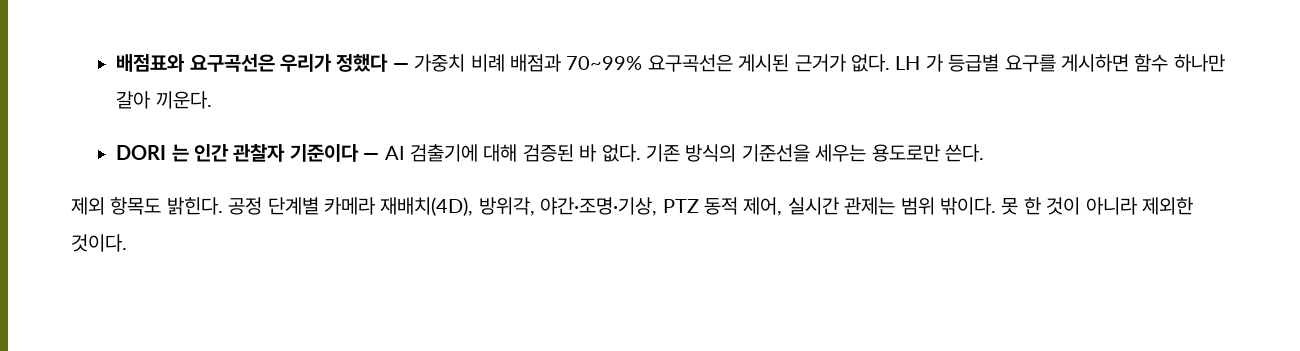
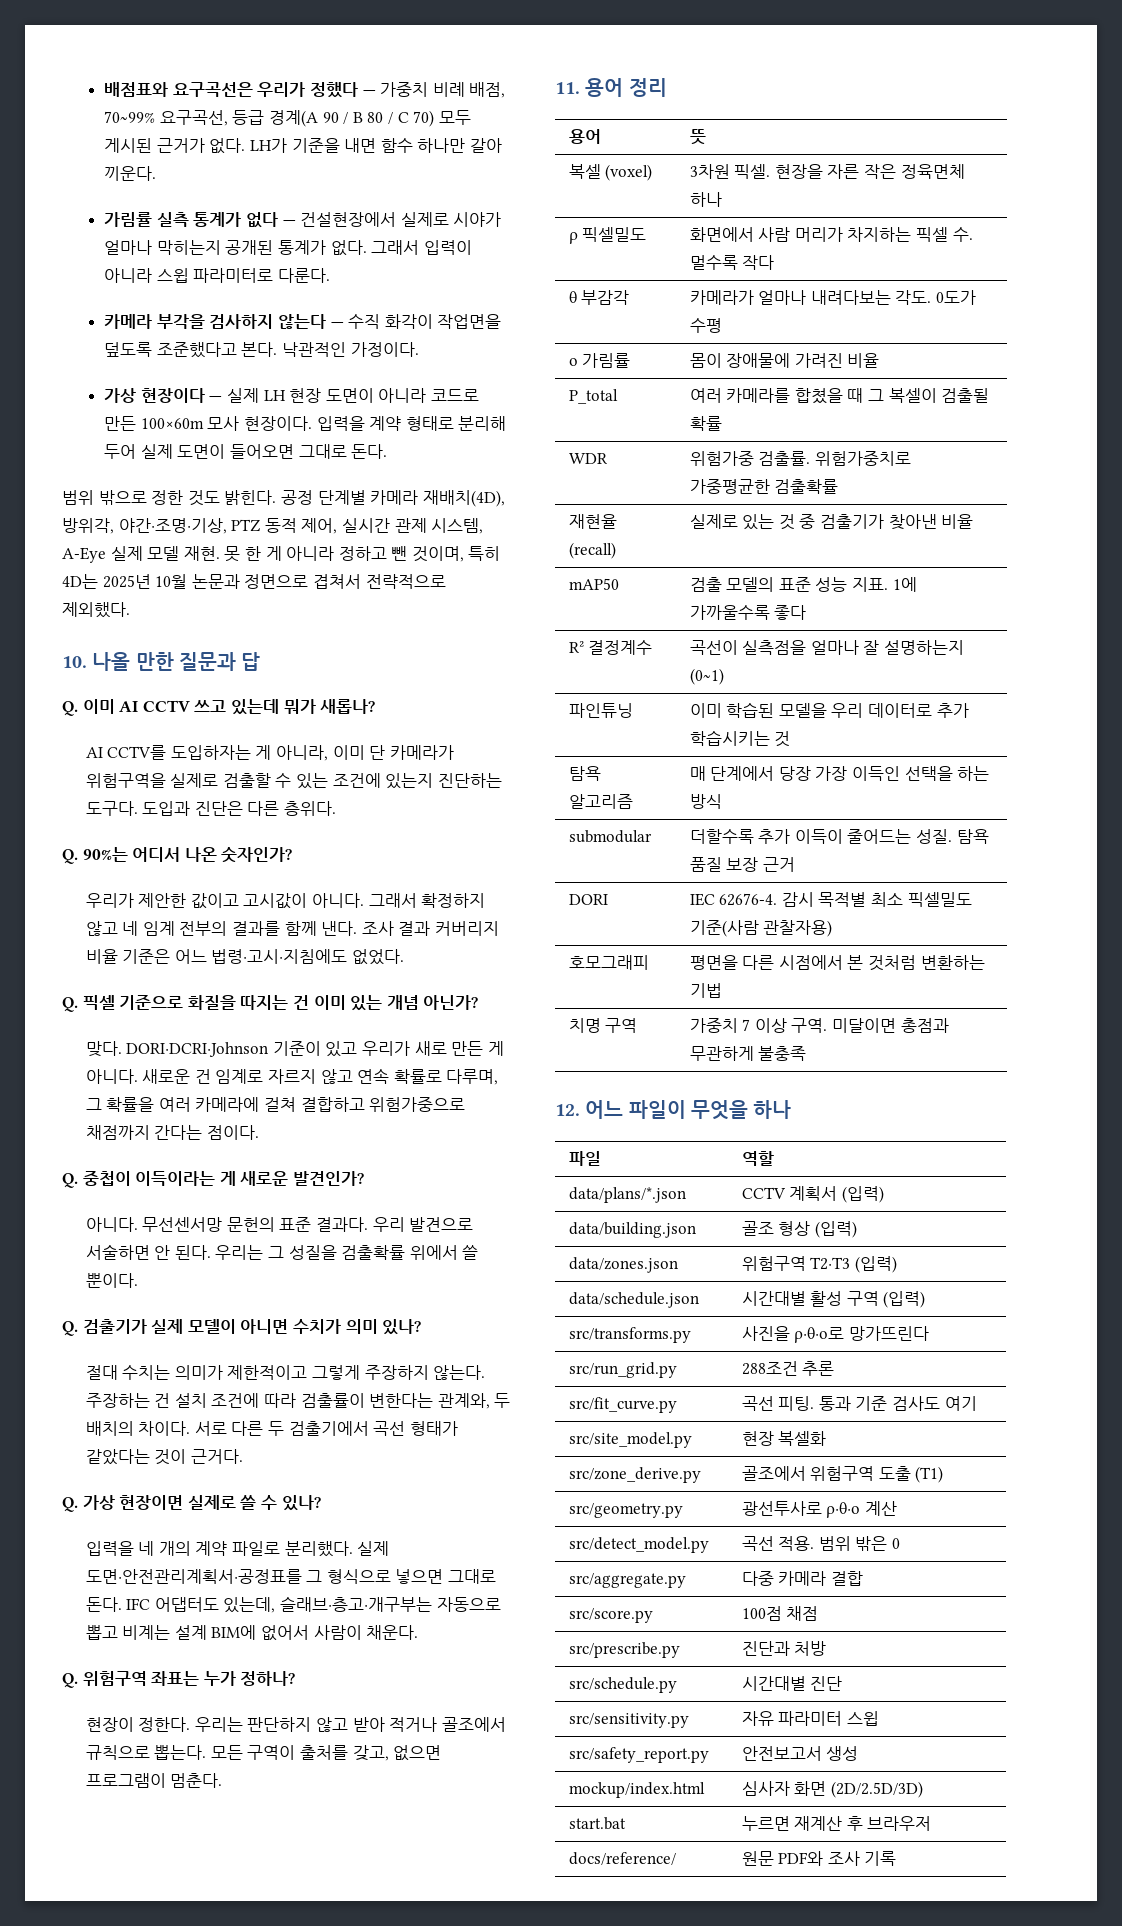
[509,54,1225,72] [116,91,212,109] [116,143,984,162] [71,197,162,215] 배점과 70~99% 요구곡선은 게시된 근거가 없다. LH 가 등급별 요구를 게시하면 함수 하나만 갈아 끼운다. // DORI 는 인간 관찰자 기준이다 — AI 검출기에 대해 검증된 바 없다. 기존 방식의 기준선을 세우는 용도로만 쓴다. // 제외 항목도 -> [469,82,506,98] [104,110,471,127] [104,138,503,154] [104,166,157,181] [104,212,502,228] [104,240,472,256] [104,268,331,283] [104,314,502,330] [104,342,419,358] [104,388,480,403] [104,416,507,431] [104,444,388,459] [62,490,220,506] 배점, 70~99% 요구곡선, 등급 경계(A 90 / B 80 / C 70) 모두 게시된 근거가 없다. LH가 기준을 내면 함수 하나만 갈아 끼운다. // 가림률 실측 통계가 없다 — 건설현장에서 실제로 시야가 얼마나 막히는지 공개된 통계가 없다. 그래서 입력이 아니라 스윕 파라미터로 다룬다. // 카메라 부각을 검사하지 않는다 — 수직 화각이 작업면을 덮도록 조준했다고 본다. 낙관적인 가정이다. // 가상 현장이다 — 실제 LH 현장 도면이 아니라 코드로 만든 100×60m 모사 현장이다. 입력을 계약 형태로 분리해 두어 실제 도면이 들어오면 그대로 돈다. // 범위 밖으로 정한 것도
[844,197,1193,215] [71,234,127,252] 관제는 범위 밖이다. 못 한 것이 아니라 제외한 것이다. -> [394,518,484,534] [62,546,501,563] [62,574,446,589] [62,602,130,618] [62,652,261,671] [62,699,376,716] [85,745,454,761] [85,773,502,789] [85,801,336,816] [62,847,293,864] [85,893,486,909] [85,921,499,936] [85,949,404,965] [62,995,479,1012] [85,1041,504,1057] [85,1068,499,1085] [85,1097,466,1112] [85,1125,259,1140] [62,1171,364,1188] [85,1217,474,1232] [85,1244,479,1260] [85,1273,138,1288] [62,1319,422,1336] [85,1365,486,1380] [85,1393,511,1409] [85,1421,458,1436] [85,1449,243,1465] [62,1494,321,1512] [85,1541,390,1557] [85,1569,496,1584] [85,1596,501,1613] [85,1625,419,1641] [62,1671,296,1688] [85,1717,506,1732] [85,1745,442,1761] [85,1773,223,1788] [555,78,667,97] [568,129,601,144] [689,129,706,145] [568,164,653,181] [689,164,965,179] [689,192,722,207] [568,227,647,244] [689,227,973,242] [689,255,775,270] [568,290,630,305] [689,290,976,305] [689,318,722,333] [568,353,631,368] [689,353,880,368] [568,389,618,404] [689,388,990,404] [689,416,722,431] [568,453,608,464] [689,451,911,466] [689,479,839,494] [568,514,617,529] [568,542,616,559] [689,514,974,530] [568,578,619,590] [689,577,917,592] [689,605,807,620] [568,640,653,655] [689,640,964,655] [689,668,724,685] [568,703,633,718] [689,702,969,718] [689,730,791,747] [568,766,601,781] [568,794,633,809] [689,766,990,781] [689,794,722,809] [568,830,652,843] [689,829,989,844] [689,857,795,872] [568,894,608,905] [689,892,972,907] [689,920,833,937] [568,955,649,970] [689,955,985,971] [689,983,722,998] [568,1018,638,1033] [689,1018,949,1033] [689,1046,807,1061] [555,1100,792,1120] [568,1151,601,1166] [741,1151,774,1166] [568,1187,686,1203] [741,1186,884,1203] [568,1222,696,1238] [741,1221,857,1238] [568,1257,678,1273] [741,1256,897,1273] [568,1292,699,1308] [741,1291,926,1308] [568,1327,691,1343] [741,1326,929,1343] [568,1362,677,1378] [741,1361,835,1376] [568,1397,677,1413] [741,1396,977,1411] [568,1432,692,1448] [741,1431,827,1446] [568,1467,701,1483] [741,1466,944,1483] [568,1503,683,1518] [741,1501,897,1518] [568,1537,709,1553] [741,1536,900,1551] [568,1573,686,1588] [741,1571,863,1586] [568,1608,653,1623] [741,1606,819,1621] [568,1642,680,1658] [741,1641,827,1656] [568,1677,677,1693] [741,1676,843,1691] [568,1713,689,1728] [741,1711,879,1726] [568,1747,709,1763] [741,1746,859,1761] [568,1782,705,1798] [741,1781,923,1798] [568,1817,626,1830] [741,1816,932,1831] [568,1852,676,1865] [741,1851,897,1866] 관제 시스템, A-Eye 실제 모델 재현. 못 한 게 아니라 정하고 뺀 것이며, 특히 4D는 2025년 10월 논문과 정면으로 겹쳐서 전략적으로 제외했다. // 10. 나올 만한 질문과 답 // Q. 이미 AI CCTV 쓰고 있는데 뭐가 새롭나? // AI CCTV를 도입하자는 게 아니라, 이미 단 카메라가 위험구역을 실제로 검출할 수 있는 조건에 있는지 진단하는 도구다. 도입과 진단은 다른 층위다. // Q. 90%는 어디서 나온 숫자인가? // 우리가 제안한 값이고 고시값이 아니다. 그래서 확정하지 않고 네 임계 전부의 결과를 함께 낸다. 조사 결과 커버리지 비율 기준은 어느 법령·고시·지침에도 없었다. // Q. 픽셀 기준으로 화질을 따지는 건 이미 있는 개념 아닌가? // 맞다. DORI·DCRI·Johnson 기준이 있고 우리가 새로 만든 게 아니다. 새로운 건 임계로 자르지 않고 연속 확률로 다루며, 그 확률을 여러 카메라에 걸쳐 결합하고 위험가중으로 채점까지 간다는 점이다. // Q. 중첩이 이득이라는 게 새로운 발견인가? // 아니다. 무선센서망 문헌의 표준 결과다. 우리 발견으로 서술하면 안 된다. 우리는 그 성질을 검출확률 위에서 쓸 뿐이다. // Q. 검출기가 실제 모델이 아니면 수치가 의미 있나? // 절대 수치는 의미가 제한적이고 그렇게 주장하지 않는다. 주장하는 건 설치 조건에 따라 검출률이 변한다는 관계와, 두 배치의 차이다. 서로 다른 두 검출기에서 곡선 형태가 같았다는 것이 근거다. // Q. 가상 현장이면 실제로 쓸 수 있나? // 입력을 네 개의 계약 파일로 분리했다. 실제 도면·안전관리계획서·공정표를 그 형식으로 넣으면 그대로 돈다. IFC 어댑터도 있는데, 슬래브·층고·개구부는 자동으로 뽑고 비계는 설계 BIM에 없어서 사람이 채운다. // Q. 위험구역 좌표는 누가 정하나? // 현장이 정한다. 우리는 판단하지 않고 받아 적거나 골조에서 규칙으로 뽑는다. 모든 구역이 출처를 갖고, 없으면 프로그램이 멈춘다. // 11. 용어 정리 // 용어 | 뜻 // 복셀 (voxel) | 3차원 픽셀. 현장을 자른 작은 정육면체 하나 // ρ 픽셀밀도 | 화면에서 사람 머리가 차지하는 픽셀 수. 멀수록 작다 // θ 부감각 | 카메라가 얼마나 내려다보는 각도. 0도가 수평 // o 가림률 | 몸이 장애물에 가려진 비율 // P_total | 여러 카메라를 합쳤을 때 그 복셀이 검출될 확률 // WDR | 위험가중 검출률. 위험가중치로 가중평균한 검출확률 // 재현율 (recall) | 실제로 있는 것 중 검출기가 찾아낸 비율 // mAP50 | 검출 모델의 표준 성능 지표. 1에 가까울수록 좋다 // R² 결정계수 | 곡선이 실측점을 얼마나 잘 설명하는지 (0~1) // 파인튜닝 | 이미 학습된 모델을 우리 데이터로 추가 학습시키는 것 // 탐욕 알고리즘 | 매 단계에서 당장 가장 이득인 선택을 하는 방식 // submodular | 더할수록 추가 이득이 줄어드는 성질. 탐욕 품질 보장 근거 // DORI | IEC 62676-4. 감시 목적별 최소 픽셀밀도 기준(사람 관찰자용) // 호모그래피 | 평면을 다른 시점에서 본 것처럼 변환하는 기법 // 치명 구역 | 가중치 7 이상 구역. 미달이면 총점과 무관하게 불충족 // 12. 어느 파일이 무엇을 하나 // 파일 | 역할 // data/plans/*.json | CCTV 계획서 (입력) // data/building.json | 골조 형상 (입력) // data/zones.json | 위험구역 T2·T3 (입력) // data/schedule.json | 시간대별 활성 구역 (입력) // src/transforms.py | 사진을 ρ·θ·o로 망가뜨린다 // src/run_grid.py | 288조건 추론 // src/fit_curve.py | 곡선 피팅. 통과 기준 검사도 여기 // src/site_model.py | 현장 복셀화 // src/zone_derive.py | 골조에서 위험구역 도출 (T1) // src/geometry.py | 광선투사로 ρ·θ·o 계산 // src/detect_model.py | 곡선 적용. 범위 밖은 0 // src/aggregate.py | 다중 카메라 결합 // src/score.py | 100점 채점 // src/prescribe.py | 진단과 처방 // src/schedule.py | 시간대별 진단 // src/sensitivity.py | 자유 파라미터 스윕 // src/safety_report.py | 안전보고서 생성 // mockup/index.html | 심사자 화면 (2D/2.5D/3D) // start.bat | 누르면 재계산 후 브라우저 // docs/reference/ | 원문 PDF와 조사 기록

